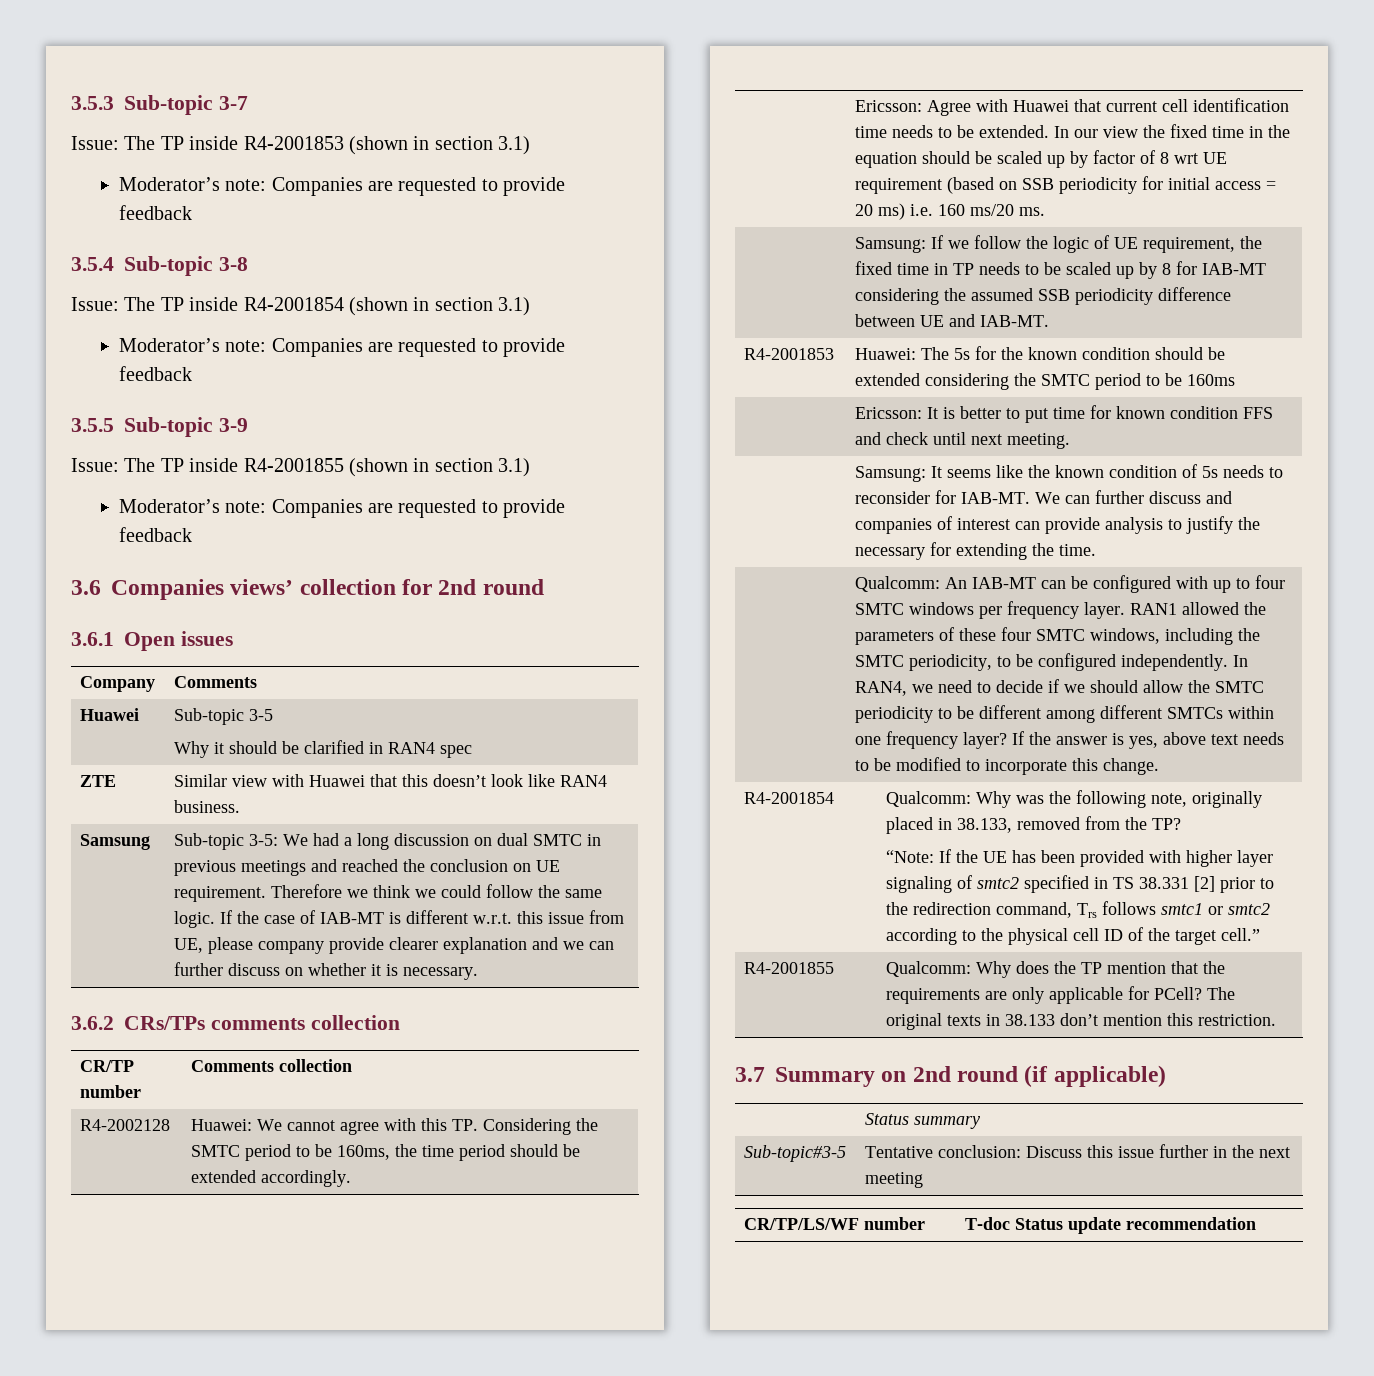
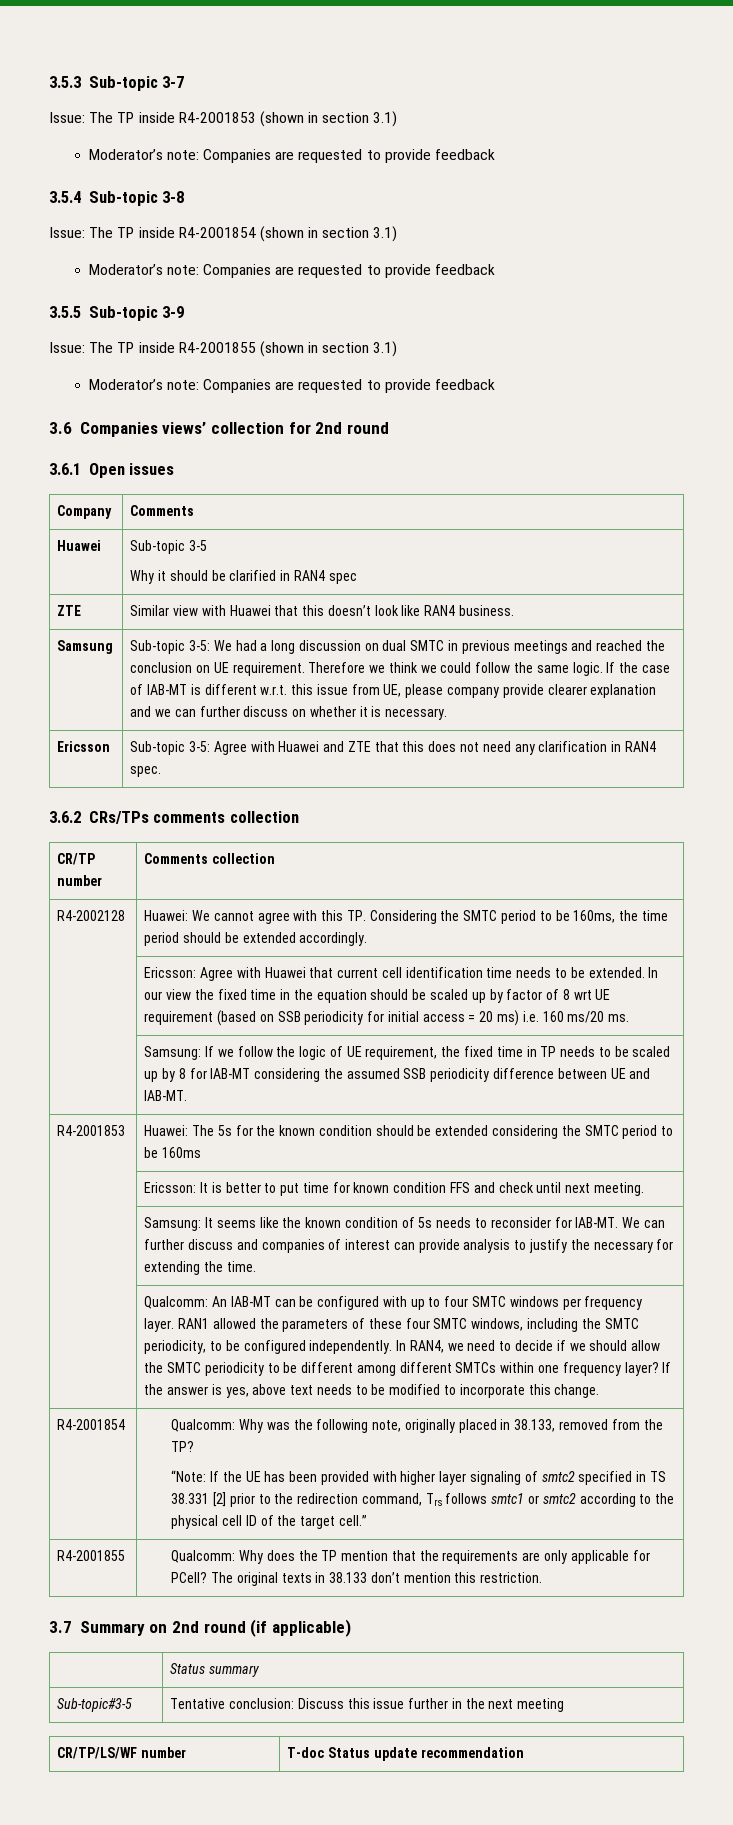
(479, 973) none -> [57,741,111,752] [130,741,656,755] [130,766,162,777] // Ericsson | Sub-topic 3-5: Agree with Huawei and ZTE that this does not need any clarification in RAN4 spec.

